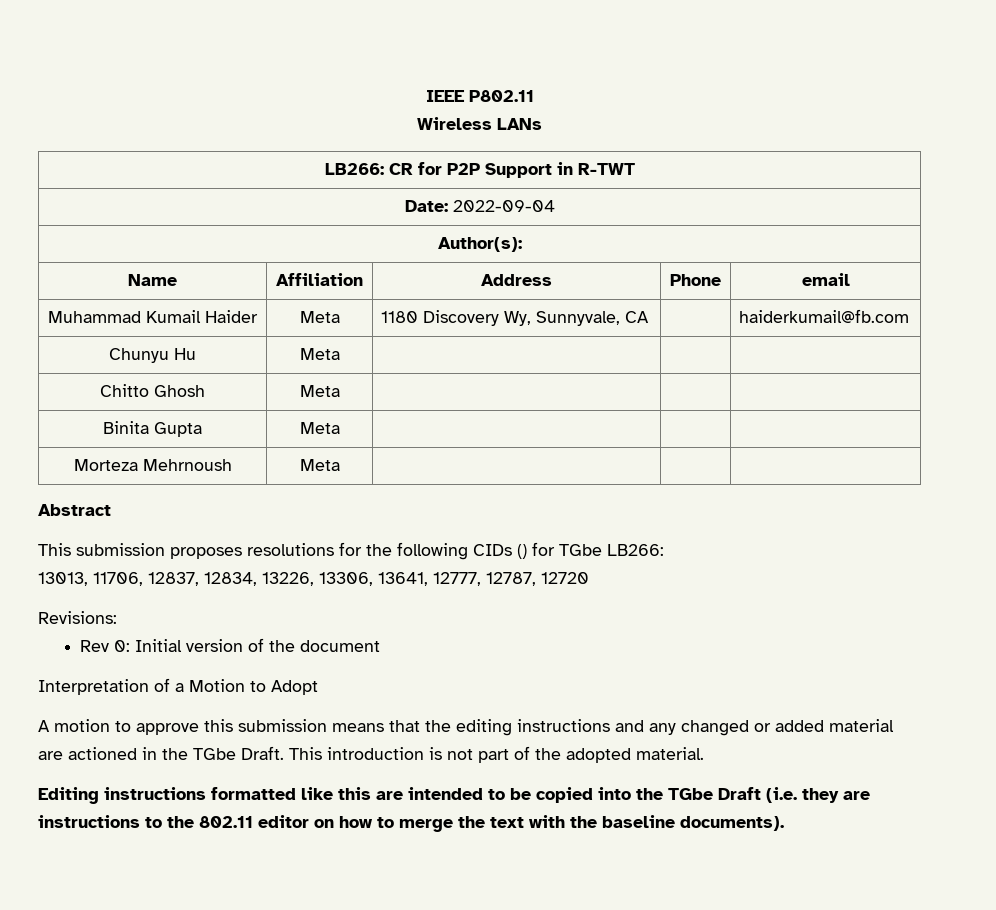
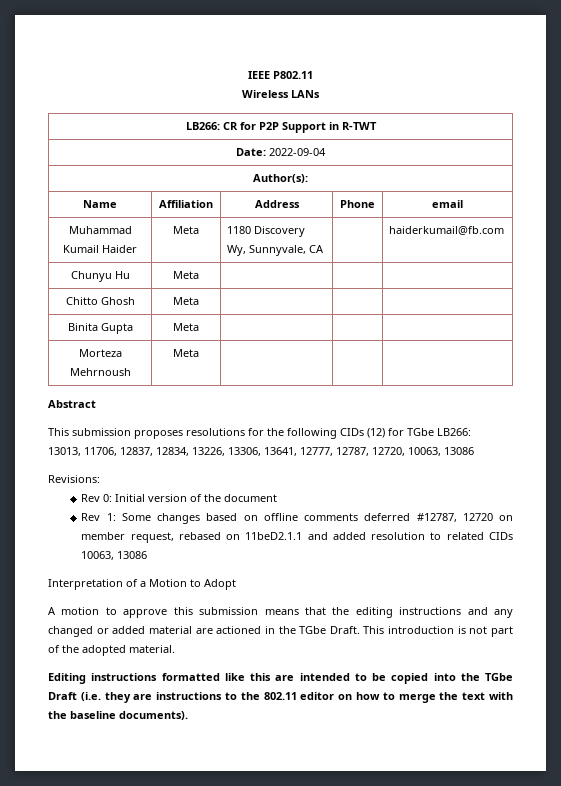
[517,544,527,559] () -> [367,428,385,438] (12)
[541,572,589,584] 12720 -> [372,447,474,456] 12720, 10063, 13086
(381, 646) none -> [81,513,513,524] [81,532,513,543] [81,551,148,560] // Rev 1: Some changes based on offline comments deferred #12787, 12720 on member request, rebased on 11beD2.1.1 and added resolution to related CIDs 10063, 13086

